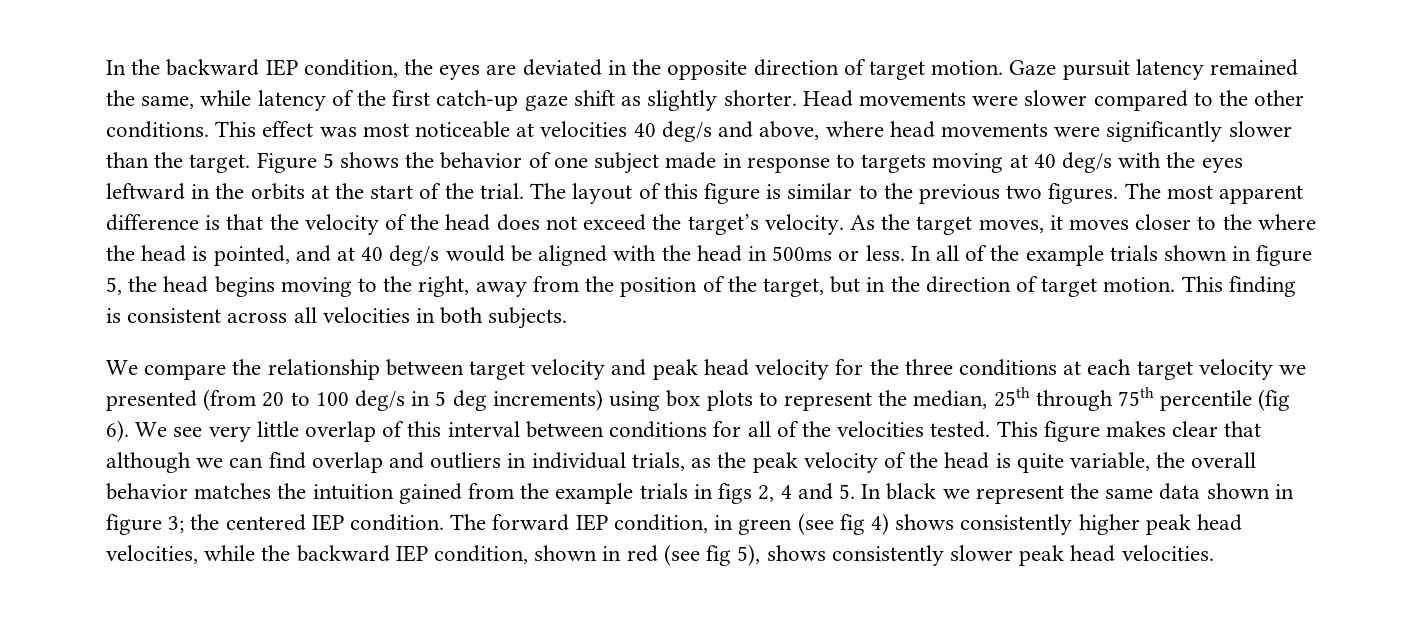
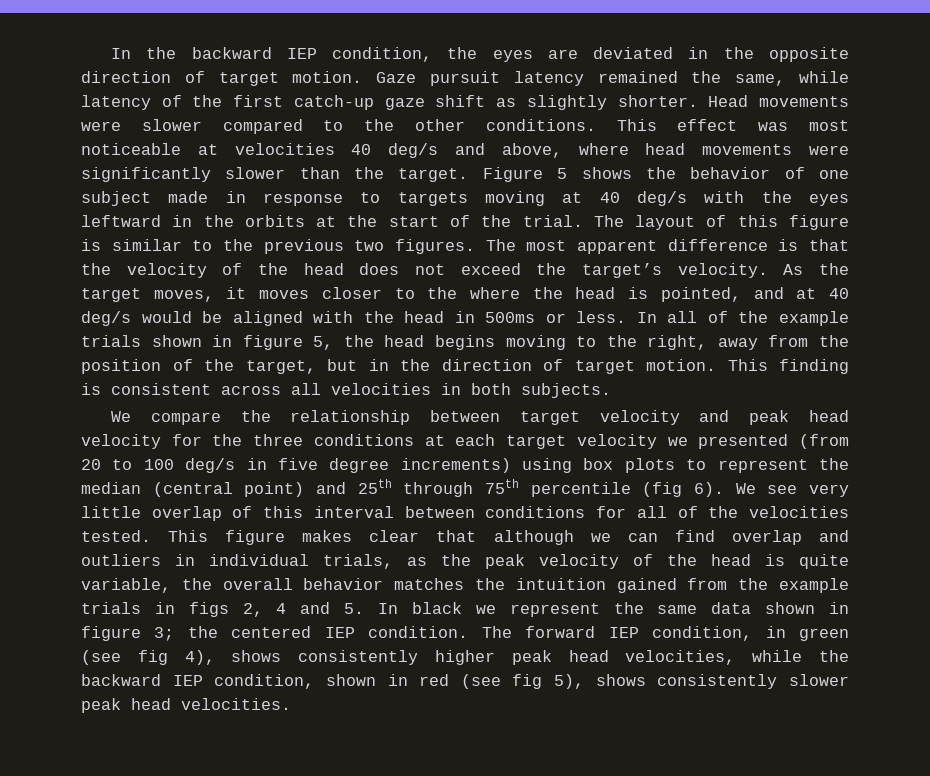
[435,390,487,411] 5 deg -> [277,458,390,473] five degree
[913,390,988,409] median, -> [81,482,346,497] median (central point) and
[870,513,889,535] 4) -> [184,650,215,665] 4),

